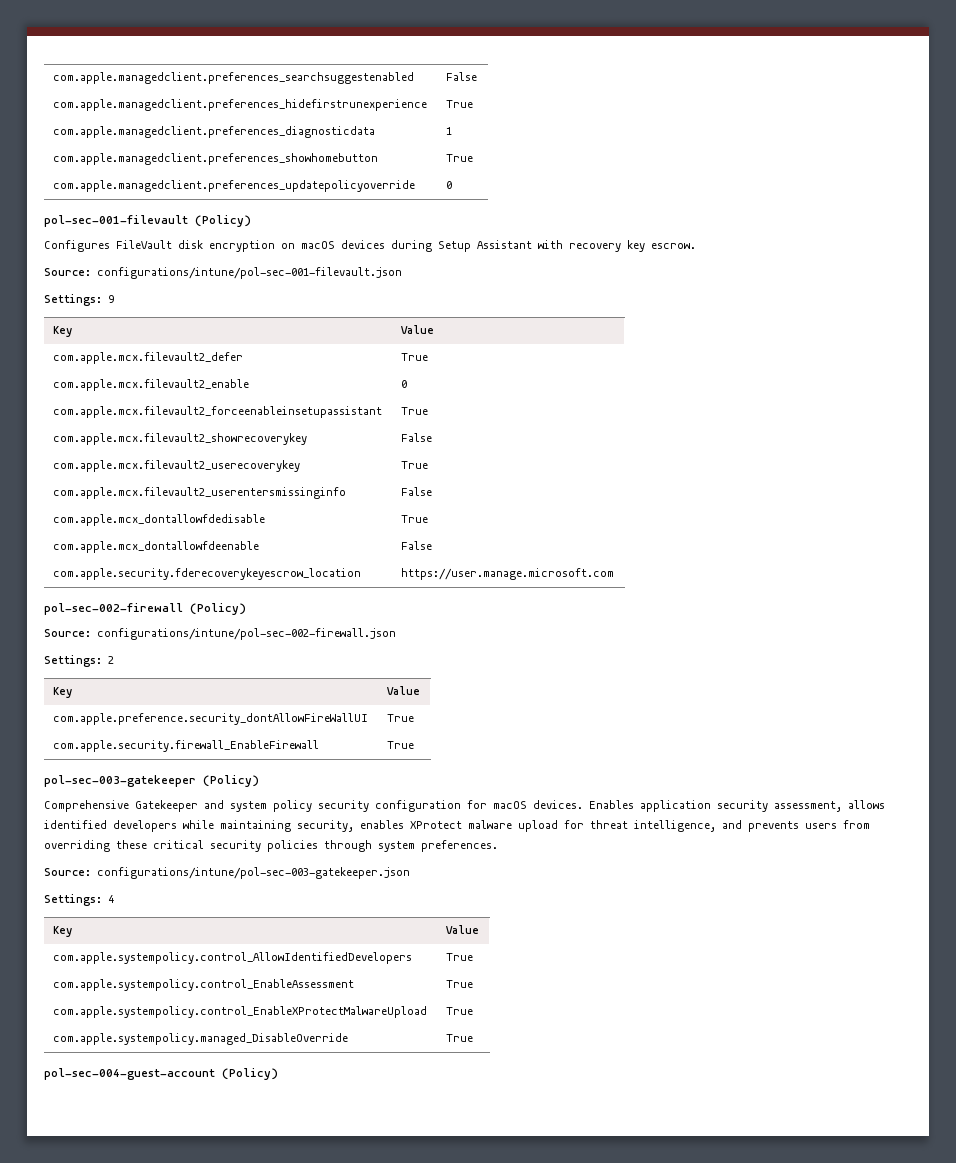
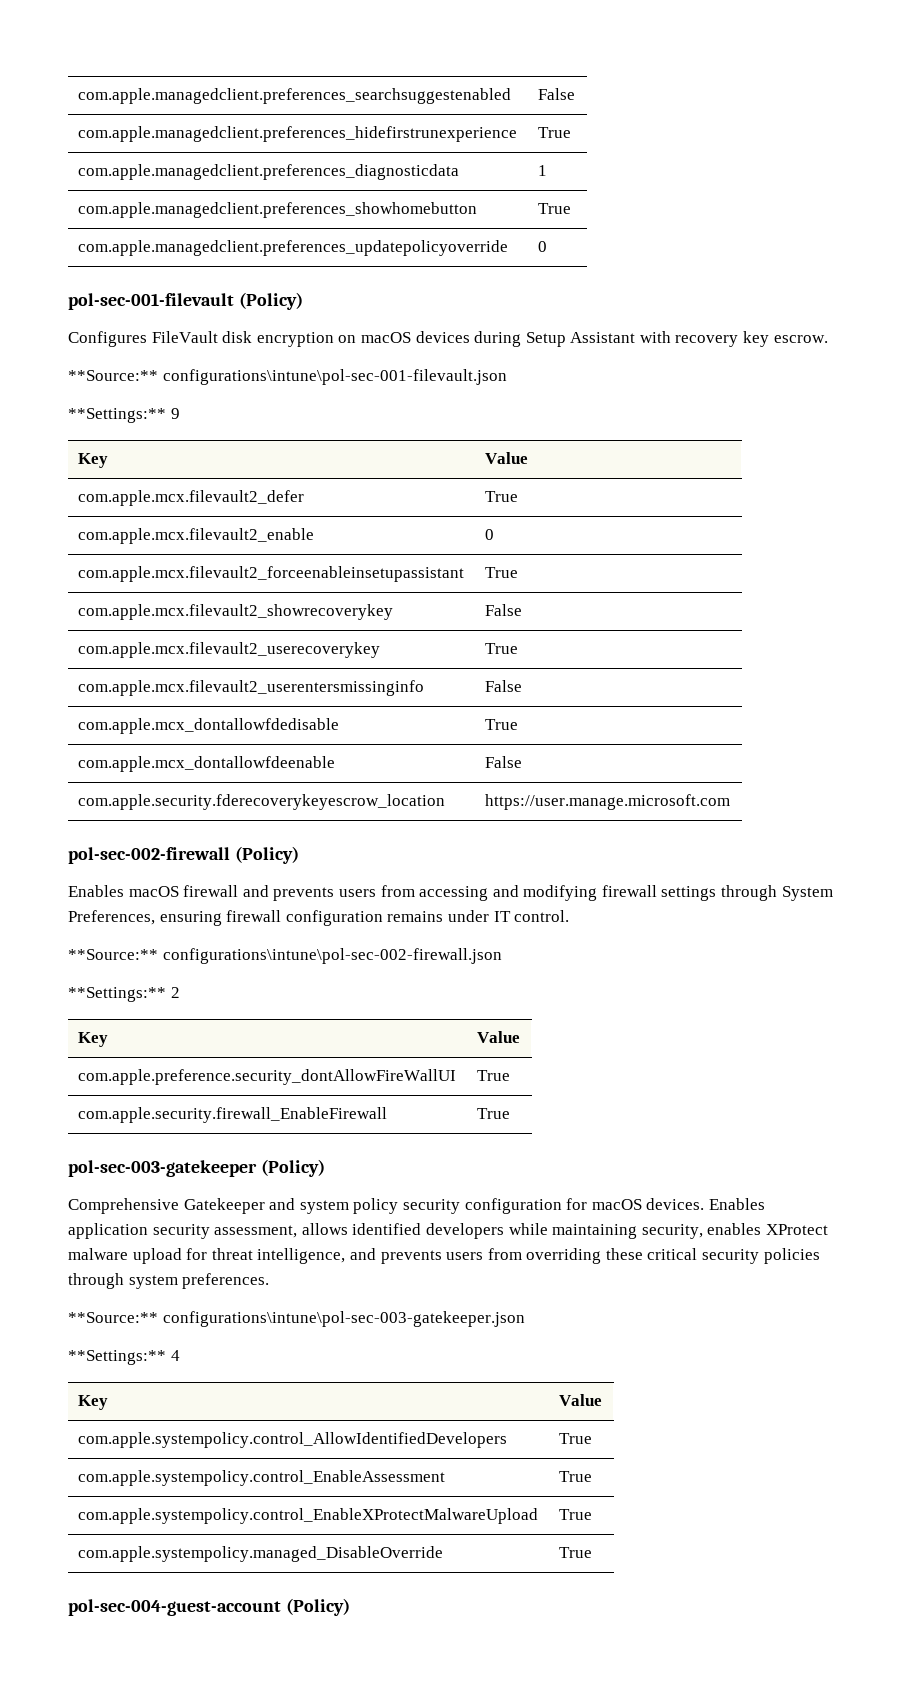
[44,267,402,279] [44,294,102,306] Source: configurations/intune/pol-sec-001-filevault.json // Settings: -> [68,369,507,385] [68,408,166,423] **Source:** configurations\intune\pol-sec-001-filevault.json // **Settings:**
[44,628,396,640] [44,655,102,667] Source: configurations/intune/pol-sec-002-firewall.json // Settings: -> [68,885,833,901] [68,910,570,926] [68,948,502,964] [68,987,166,1002] Enables macOS firewall and prevents users from accessing and modifying firewall settings through System Preferences, ensuring firewall configuration remains under IT control. // **Source:** configurations\intune\pol-sec-002-firewall.json // **Settings:**
[44,867,410,879] [44,894,102,906] Source: configurations/intune/pol-sec-003-gatekeeper.json // Settings: -> [68,1311,525,1327] [68,1350,166,1365] **Source:** configurations\intune\pol-sec-003-gatekeeper.json // **Settings:**

